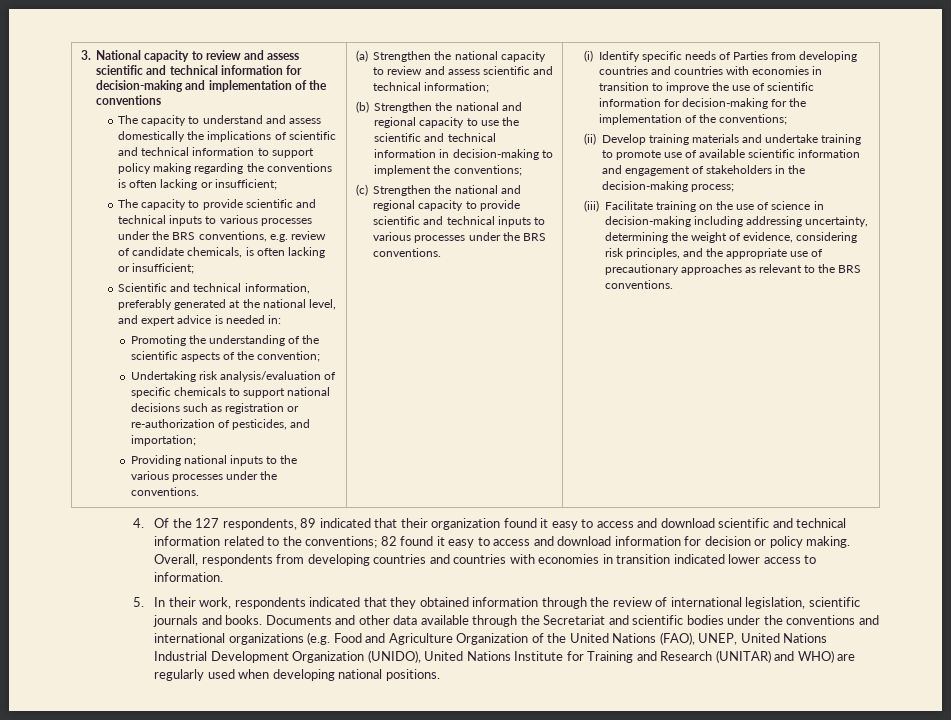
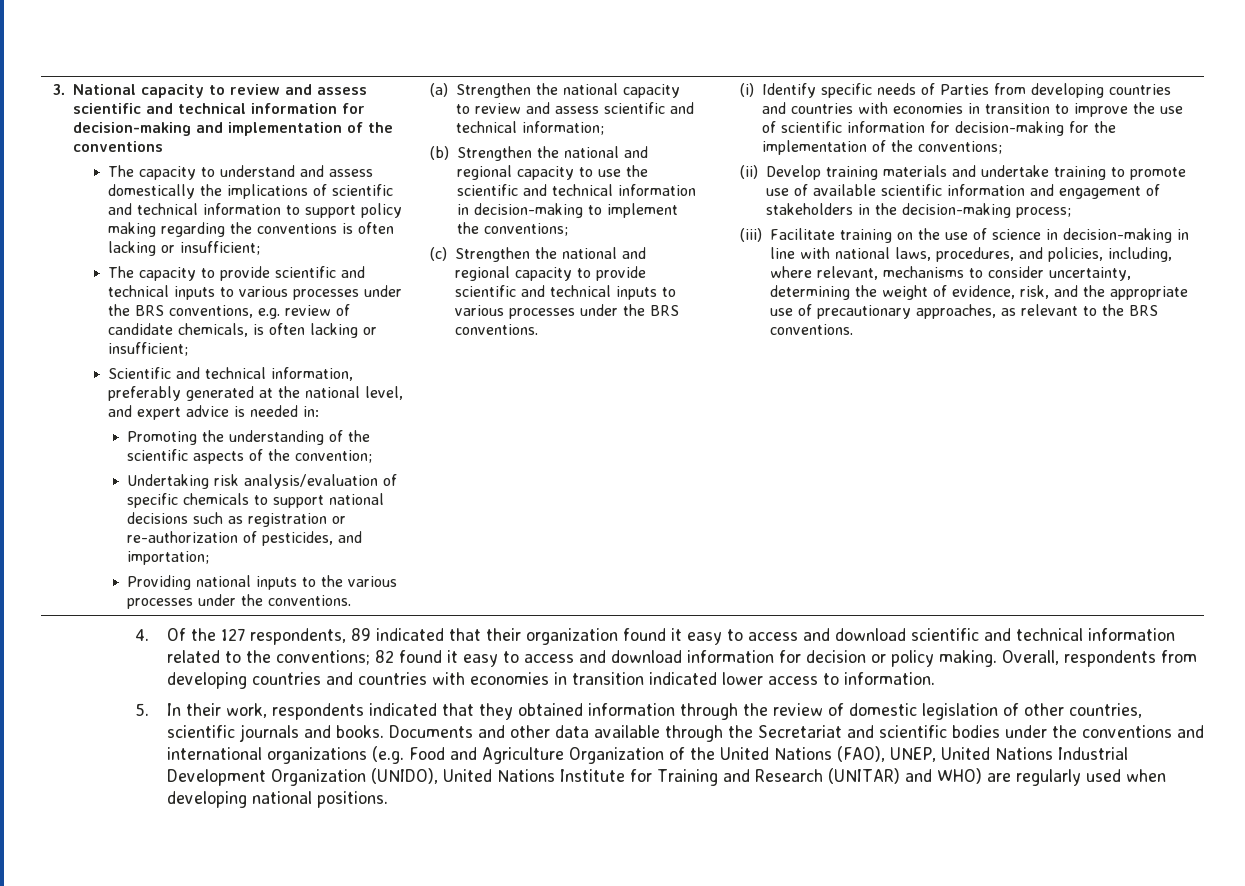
[693,216,803,227] including addressing -> [1176,229,1189,240] [769,247,1172,262] [769,266,1044,280] in line with national laws, procedures, and policies, including, where relevant, mechanisms to consider
[796,232,858,243] [604,248,680,259] considering risk principles, -> [1019,285,1049,299] risk,
[680,264,742,275] approaches -> [915,304,996,319] approaches,
[670,597,806,609] international legislation, -> [848,703,1142,720] domestic legislation of other countries,

